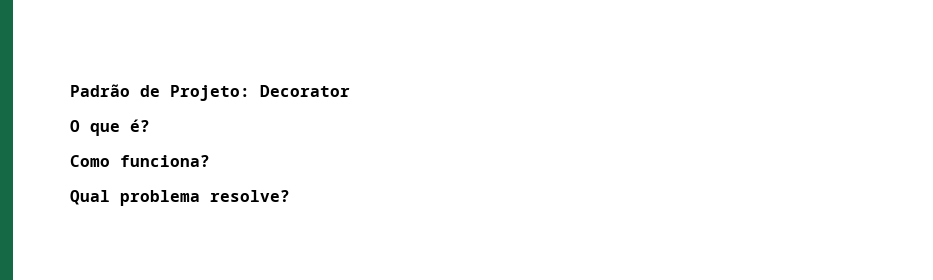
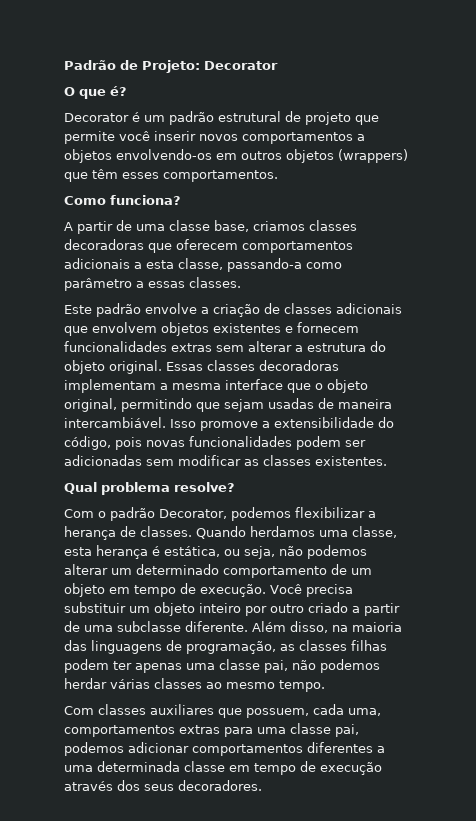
[70,155,210,167] [70,190,290,206] Como funciona? // Qual problema resolve? -> [64,111,379,125] [64,131,365,144] [64,149,408,163] [64,169,278,182] [64,195,181,205] [64,220,357,234] [64,239,353,253] [64,258,342,272] [64,277,241,291] [64,303,402,317] [64,322,359,336] [64,341,386,352] [64,360,339,374] [64,379,368,393] [64,398,392,412] [64,417,394,431] [64,436,366,450] [64,455,387,466] [64,482,235,495] [64,507,376,521] [64,526,397,540] [64,545,367,559] [64,564,372,578] [64,583,353,597] [64,602,400,616] [64,621,402,633] [64,640,387,654] [64,659,380,673] [64,678,325,692] [64,704,381,718] [64,723,359,737] [64,742,385,756] [64,761,382,775] [64,780,262,791] Decorator é um padrão estrutural de projeto que permite você inserir novos comportamentos a objetos envolvendo-os em outros objetos (wrappers) que têm esses comportamentos. // Como funciona? // A partir de uma classe base, criamos classes decoradoras que oferecem comportamentos adicionais a esta classe, passando-a como parâmetro a essas classes. // Este padrão envolve a criação de classes adicionais que envolvem objetos existentes e fornecem funcionalidades extras sem alterar a estrutura do objeto original. Essas classes decoradoras implementam a mesma interface que o objeto original, permitindo que sejam usadas de maneira intercambiável. Isso promove a extensibilidade do código, pois novas funcionalidades podem ser adicionadas sem modificar as classes existentes. // Qual problema resolve? // Com o padrão Decorator, podemos flexibilizar a herança de classes. Quando herdamos uma classe, esta herança é estática, ou seja, não podemos alterar um determinado comportamento de um objeto em tempo de execução. Você precisa substituir um objeto inteiro por outro criado a partir de uma subclasse diferente. Além disso, na maioria das linguagens de programação, as classes filhas podem ter apenas uma classe pai, não podemos herdar várias classes ao mesmo tempo. // Com classes auxiliares que possuem, cada uma, comportamentos extras para uma classe pai, podemos adicionar comportamentos diferentes a uma determinada classe em tempo de execução através dos seus decoradores.

